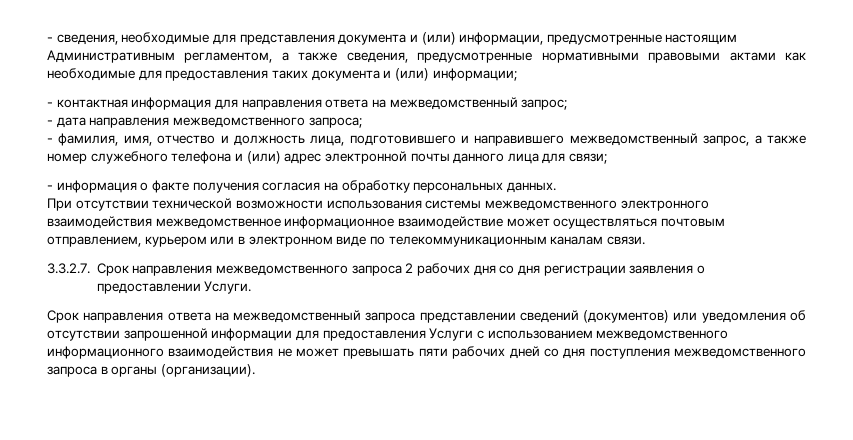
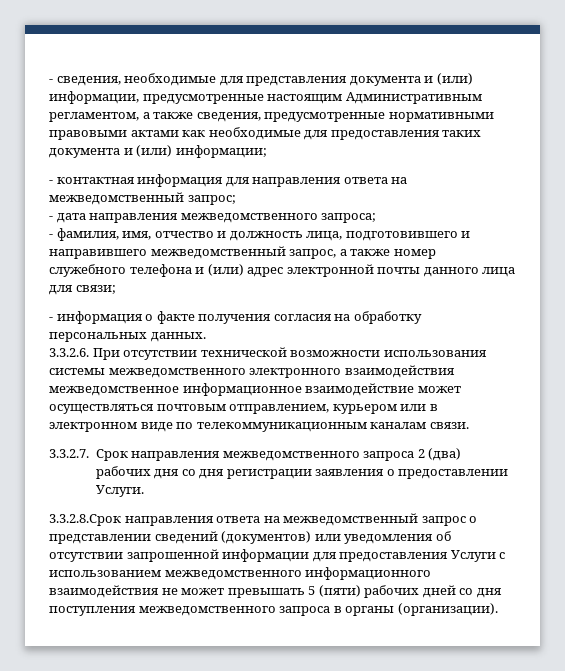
(556, 187) none -> [49,348,89,357] 3.3.2.6.
(414, 268) none -> [428,448,462,461] (два)
[47,310,416,323] Срок направления ответа на межведомственный запроса -> [49,513,478,526] 3.3.2.8.Срок направления ответа на межведомственный запрос о
[418,348,448,356] пяти -> [308,585,361,597] 5 (пяти)

